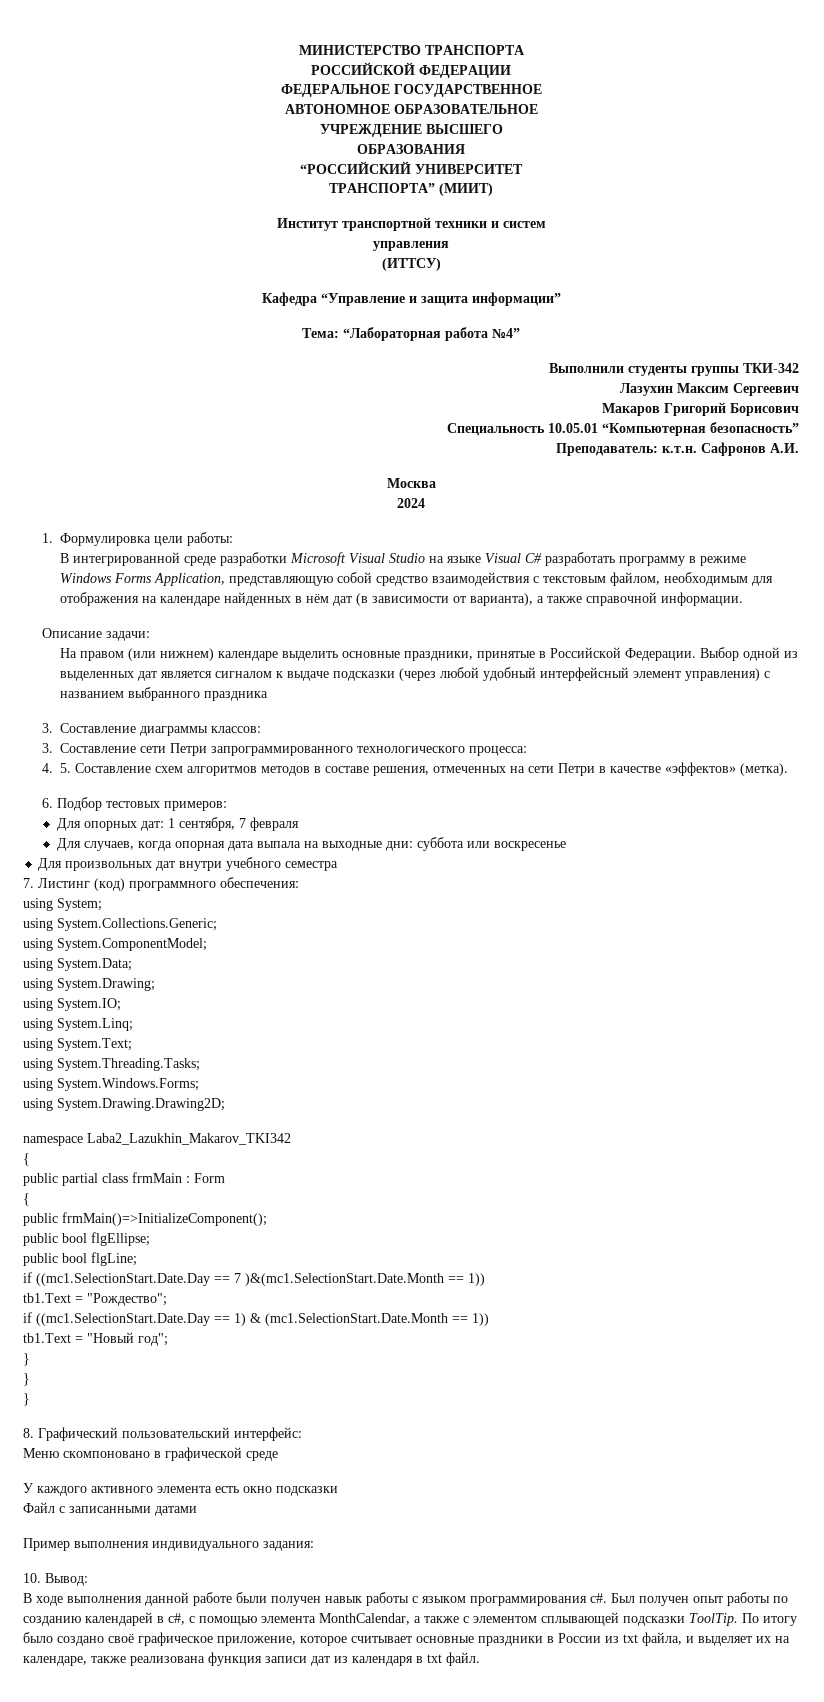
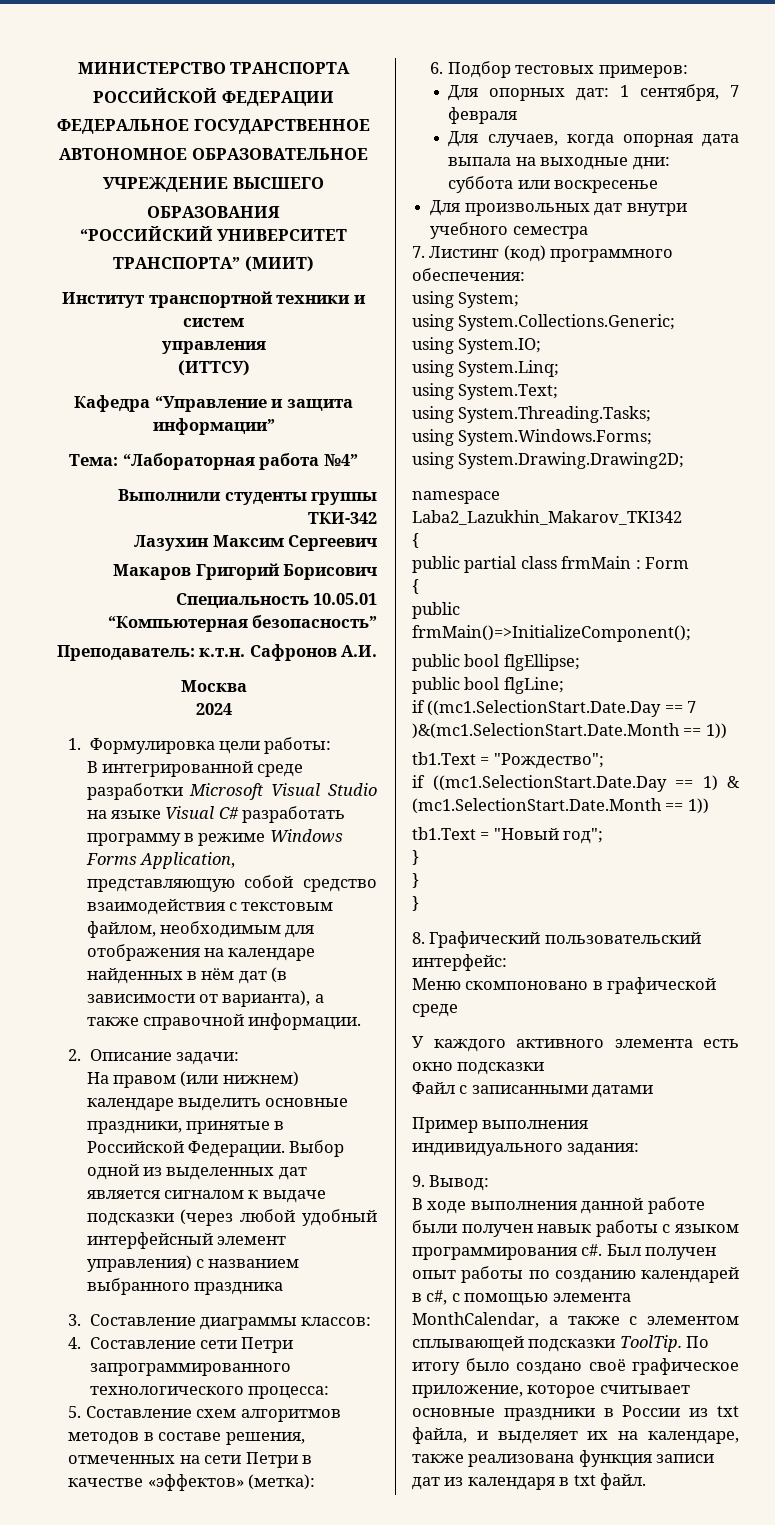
(744, 599) none -> [68,1049,82,1061] 2.
[41,743,53,753] 3. -> [68,1337,82,1349] 4.
[41,763,53,773] 4. -> (329, 1392) none
[740,763,789,776] (метка). -> [248,1474,316,1490] (метка):
[23,938,207,951] [23,958,132,971] [23,978,155,991] // using System.ComponentModel; // using System.Data; // using System.Drawing; -> (676, 322) none
[23,1573,41,1583] 10. -> [412,1175,425,1187] 9.

